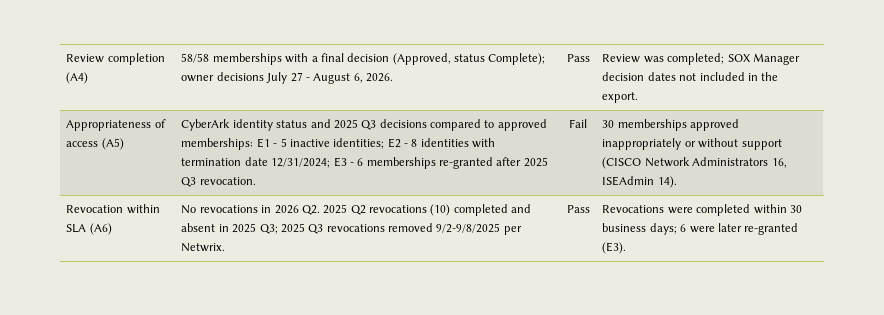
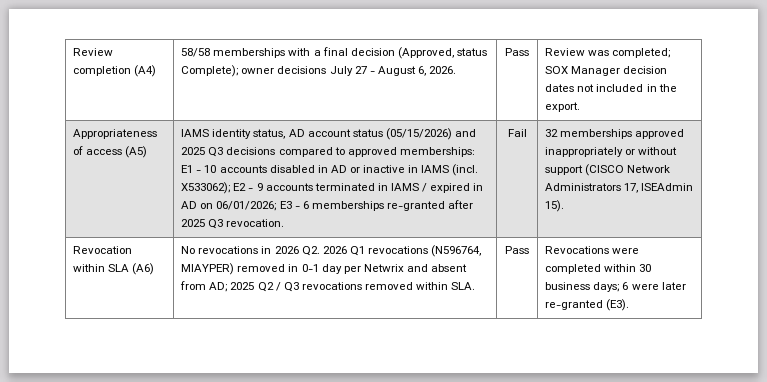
[181,119,308,131] CyberArk identity status -> [181,128,452,140] IAMS identity status, AD account status (05/15/2026)
[280,138,496,149] [181,157,331,168] 5 inactive identities; E2 - 8 identities with termination date 12/31/2024; -> [204,164,479,176] [181,182,484,194] [181,201,277,211] 10 accounts disabled in AD or inactive in IAMS (incl. X533062); E2 - 9 accounts terminated in IAMS / expired in AD on 06/01/2026;
[602,120,615,128] 30 -> [545,129,559,137] 32
[771,158,787,168] [602,176,677,188] 16, ISEAdmin 14). -> [624,183,694,193] [545,200,565,212] 17, ISEAdmin 15).
[323,204,532,216] [181,223,522,235] [181,243,226,252] 2025 Q2 revocations (10) completed and absent in 2025 Q3; 2025 Q3 revocations removed 9/2-9/8/2025 per Netwrix. -> [322,245,482,257] [181,263,468,275] [180,281,476,292] 2026 Q1 revocations (N596764, MIAYPER) removed in 0-1 day per Netwrix and absent from AD; 2025 Q2 / Q3 revocations removed within SLA.

